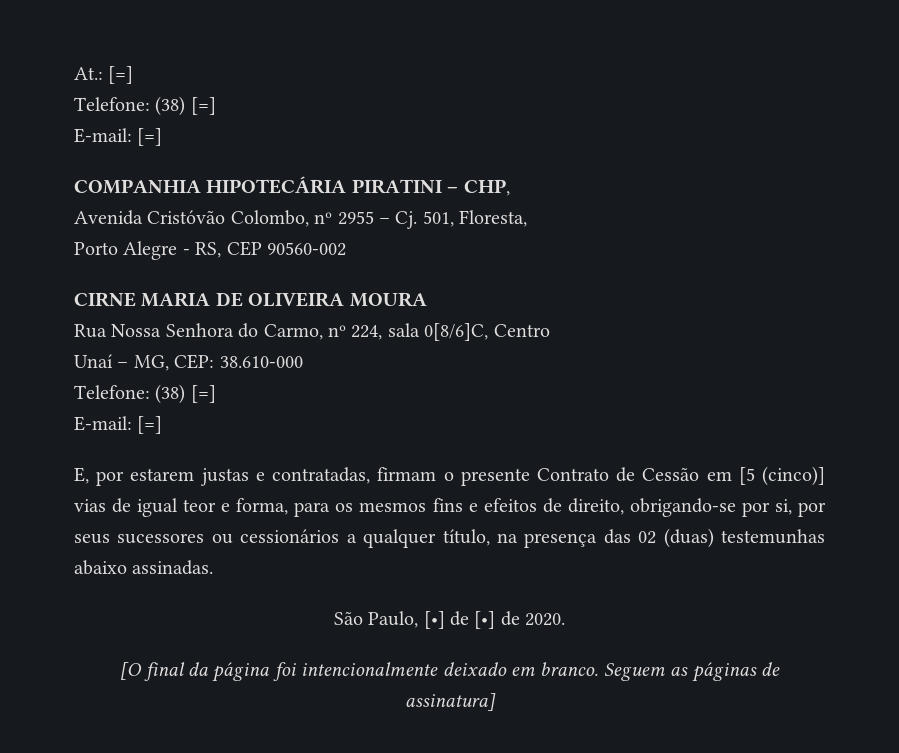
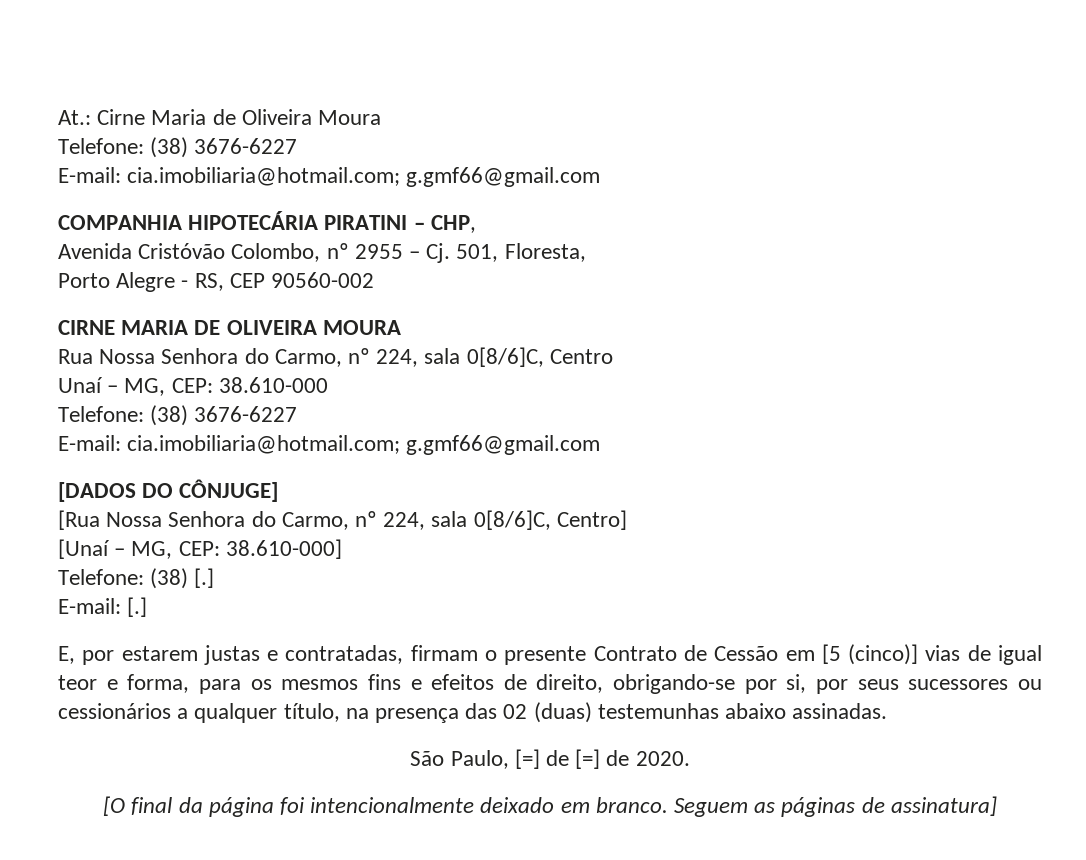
[108,66,134,84] [74,96,216,116] [74,128,163,146] [=] // Telefone: (38) [=] // E-mail: [=] -> [97,109,382,125] [58,137,298,158] [58,167,601,187] Cirne Maria de Oliveira Moura // Telefone: (38) 3676-6227 // E-mail: cia.imobiliaria@hotmail.com; g.gmf66@gmail.com
[190,385,216,403] [74,416,163,434] [=] // E-mail: [=] -> [194,406,298,422] [58,435,601,455] [58,479,279,502] [58,510,627,530] [58,539,342,559] [58,568,215,589] [58,597,148,617] 3676-6227 // E-mail: cia.imobiliaria@hotmail.com; g.gmf66@gmail.com // [DADOS DO CÔNJUGE] // [Rua Nossa Senhora do Carmo, nº 224, sala 0[8/6]C, Centro] // [Unaí – MG, CEP: 38.610-000] // Telefone: (38) [.] // E-mail: [.]
[423,611,496,629] [•] de [•] -> [514,749,601,769] [=] de [=]

